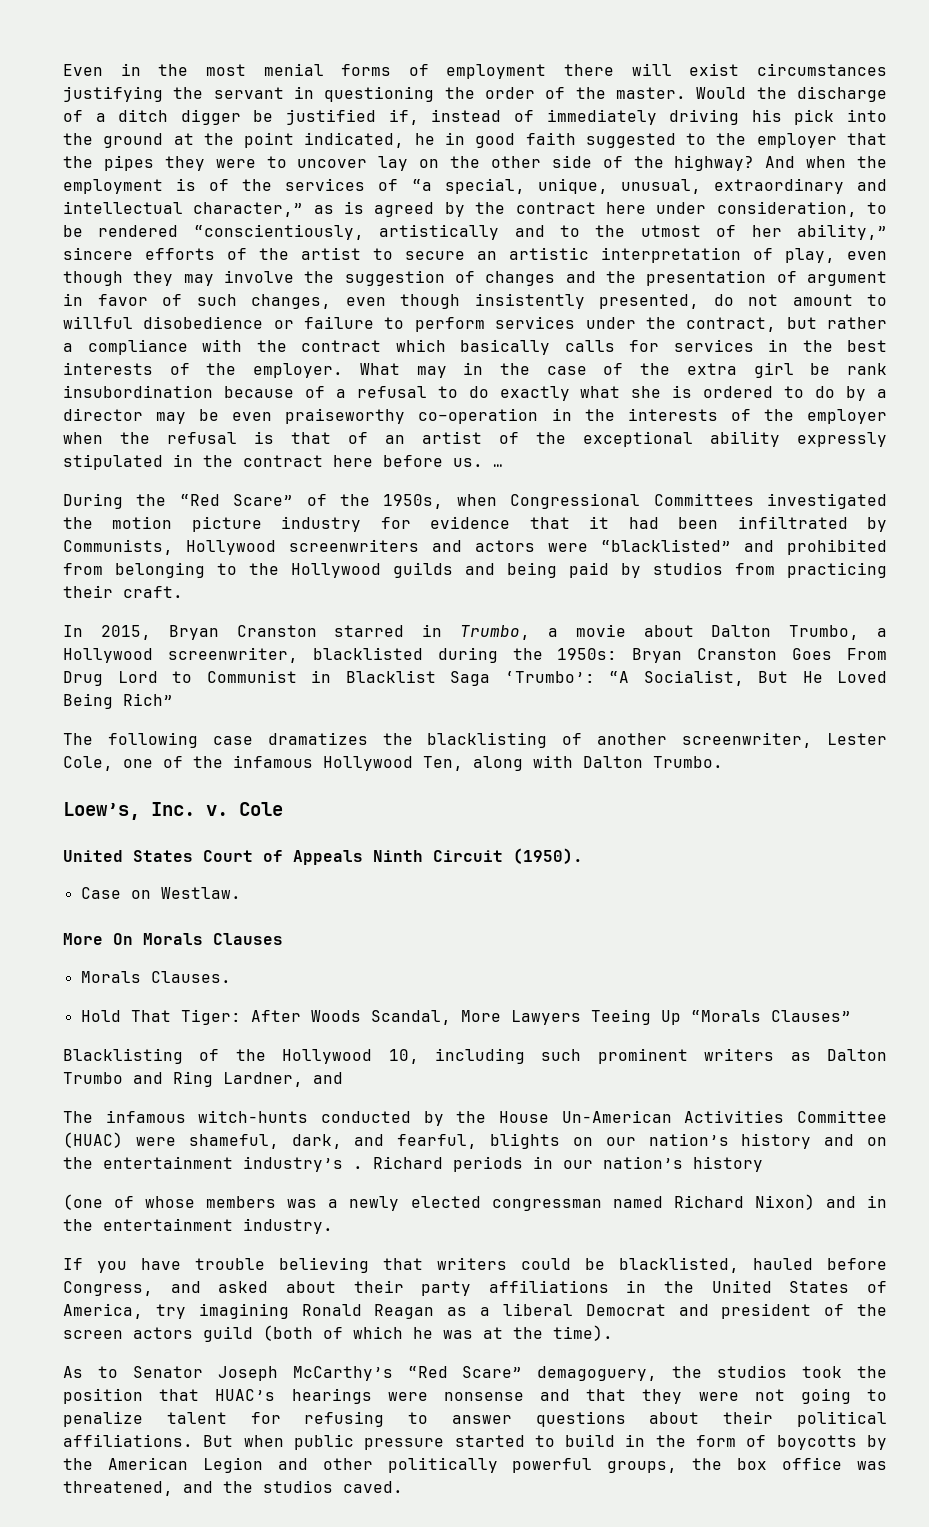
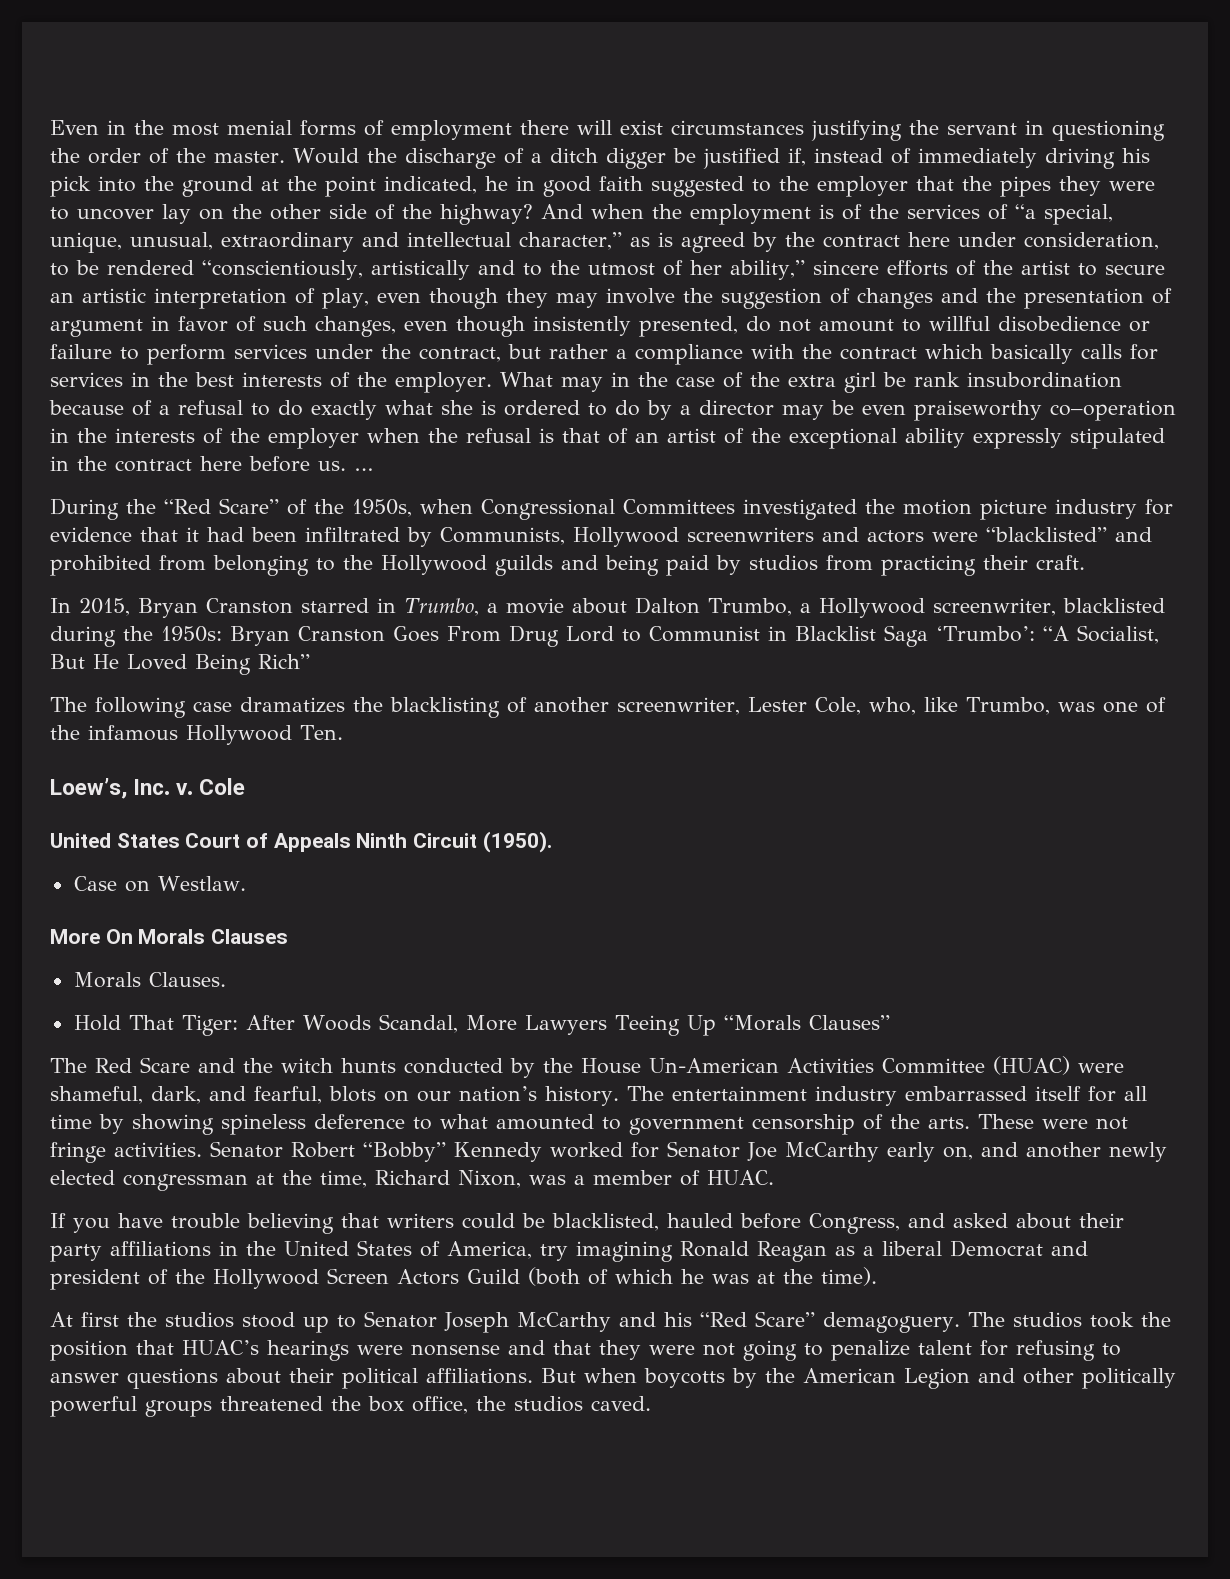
(113, 763) none -> [868,697,1095,715] who, like Trumbo, was
[423,755,723,771] Ten, along with Dalton Trumbo. -> [300,725,343,740] Ten.
[63,1048,887,1064] [63,1071,343,1087] [63,1110,309,1123] Blacklisting of the Hollywood 10, including such prominent writers as Dalton Trumbo and Ring Lardner, and // The infamous witch-hunts -> [50,1057,396,1073] The Red Scare and the witch hunts
[489,1133,560,1149] blights -> [329,1086,376,1102] blots
[741,1133,888,1149] [63,1156,763,1172] [63,1194,888,1211] [63,1218,333,1234] history and on the entertainment industry’s . Richard periods in our nation’s history // (one of whose members was a newly elected congressman named Richard Nixon) and in the entertainment industry. -> [545,1086,1147,1106] [50,1114,1128,1135] [50,1141,1167,1163] [50,1170,774,1191] history. The entertainment industry embarrassed itself for all time by showing spineless deference to what amounted to government censorship of the arts. These were not fringe activities. Senator Robert “Bobby” Kennedy worked for Senator Joe McCarthy early on, and another newly elected congressman at the time, Richard Nixon, was a member of HUAC.
[63,1326,253,1342] screen actors guild -> [213,1268,520,1289] Hollywood Screen Actors Guild
[63,1366,703,1381] As to Senator Joseph McCarthy’s “Red Scare” demagoguery, the -> [50,1311,1005,1333] At first the studios stood up to Senator Joseph McCarthy and his “Red Scare” demagoguery. The
[293,1434,767,1450] public pressure started to build in the form of -> (637, 1375) none
[607,1457,887,1473] [63,1481,213,1496] groups, the box office was threatened, and -> [145,1396,468,1417] groups threatened the box office,

